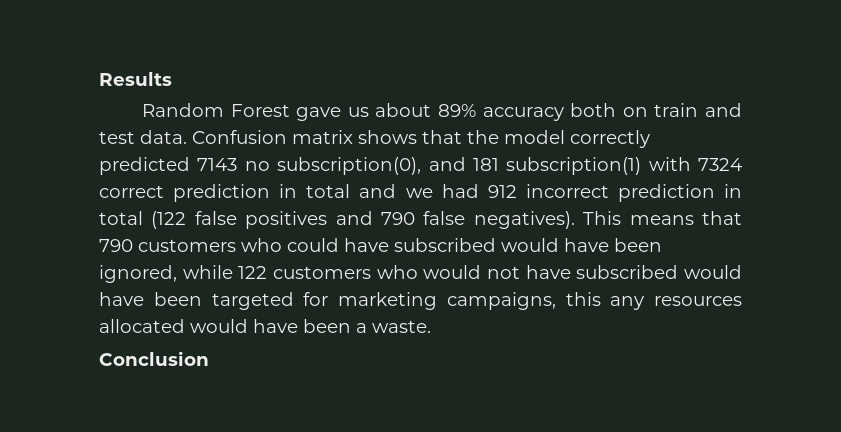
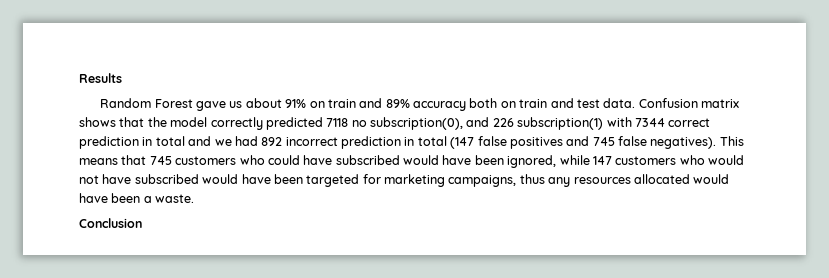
(432, 110) none -> [285,98,383,108] 91% on train and
[197,158,238,171] 7143 -> [326,118,349,127] 7118
[472,158,499,171] 181 -> [492,118,514,127] 226
[698,158,742,171] 7324 -> [634,118,665,127] 7344
[487,185,517,198] 912 -> [261,137,283,146] 892
[151,211,187,229] (122 -> [450,137,475,149] (147
[381,212,415,225] 790 -> [592,137,615,146] 745
[99,239,133,252] 790 -> [149,156,172,165] 745
[238,266,268,279] 122 -> [592,156,612,165] 147
[565,292,601,306] this -> [519,174,545,184] thus

